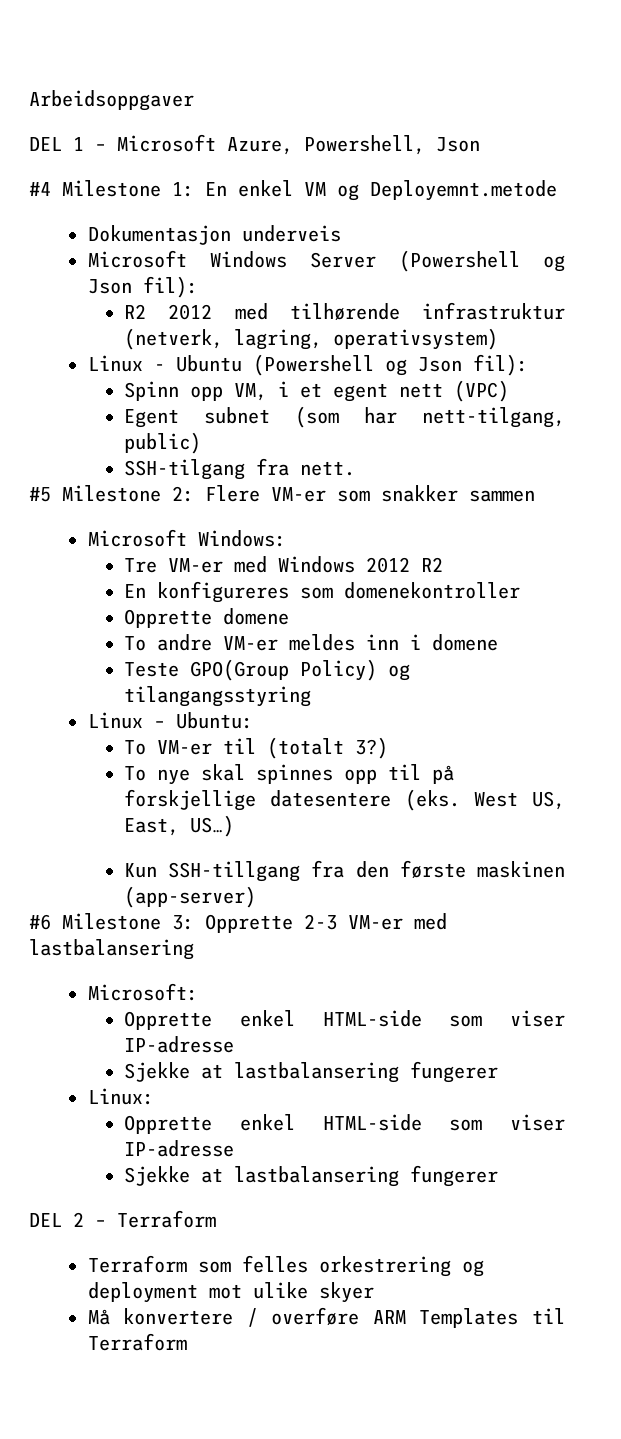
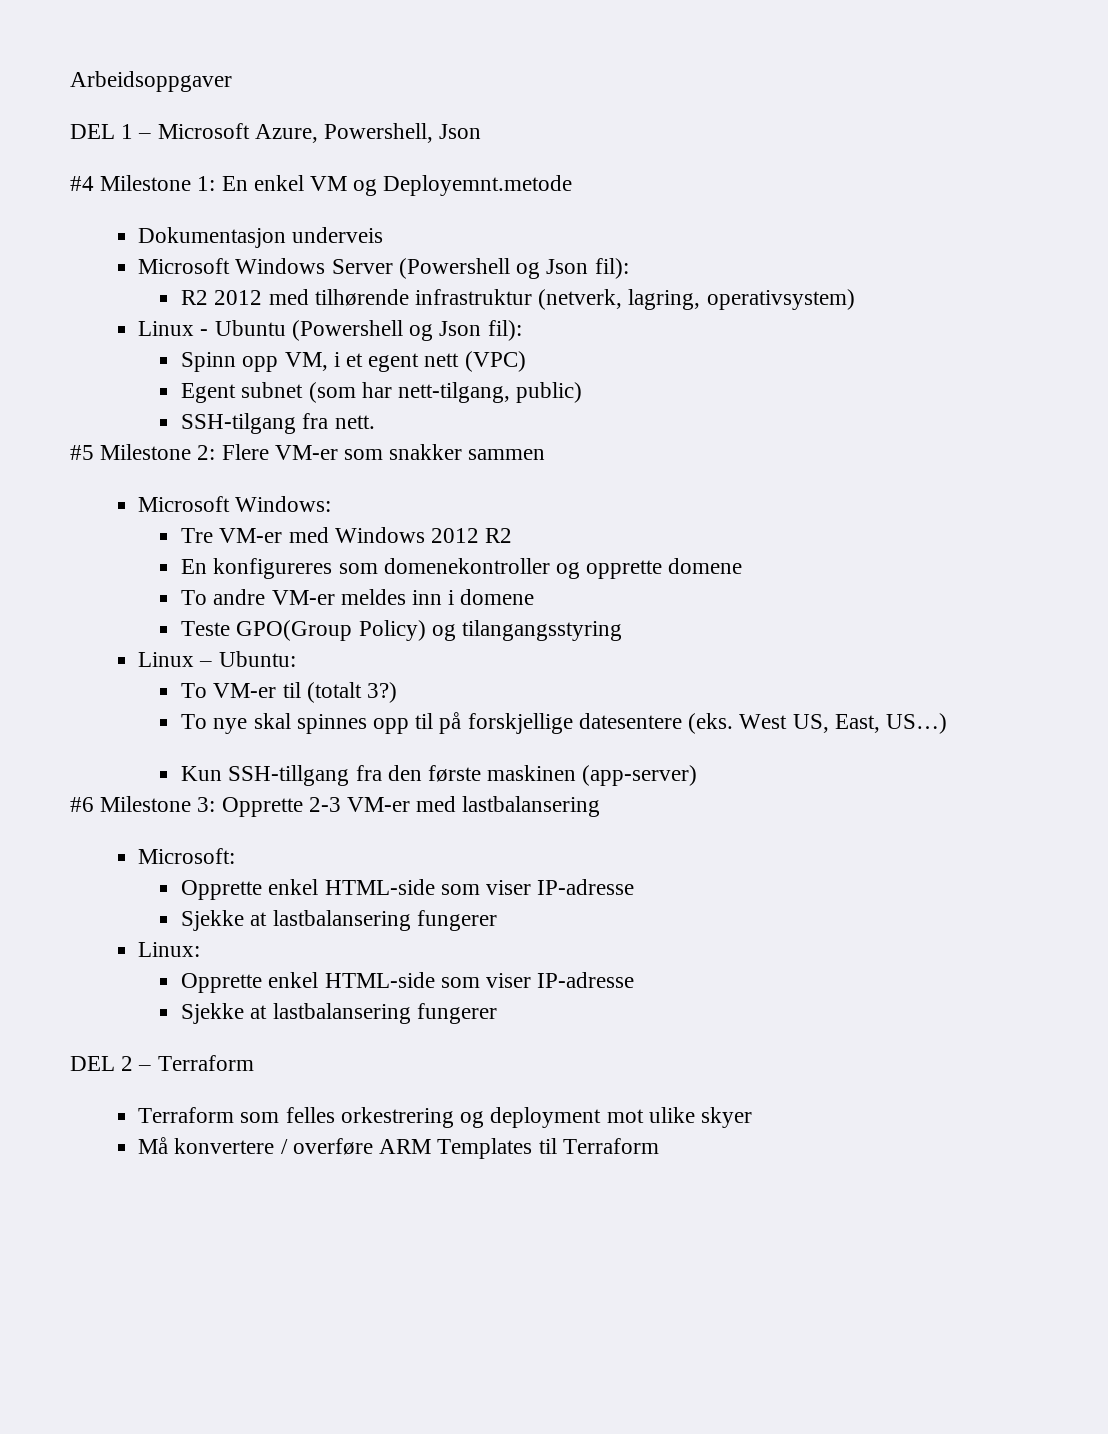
[123,609,212,628] // Opprette -> [556,560,663,579] og opprette

